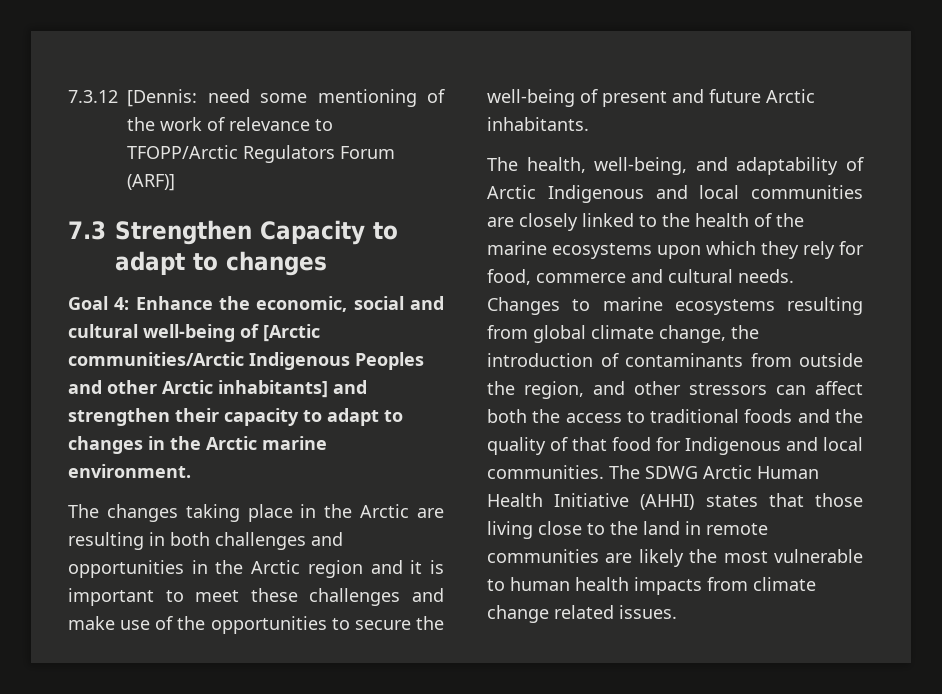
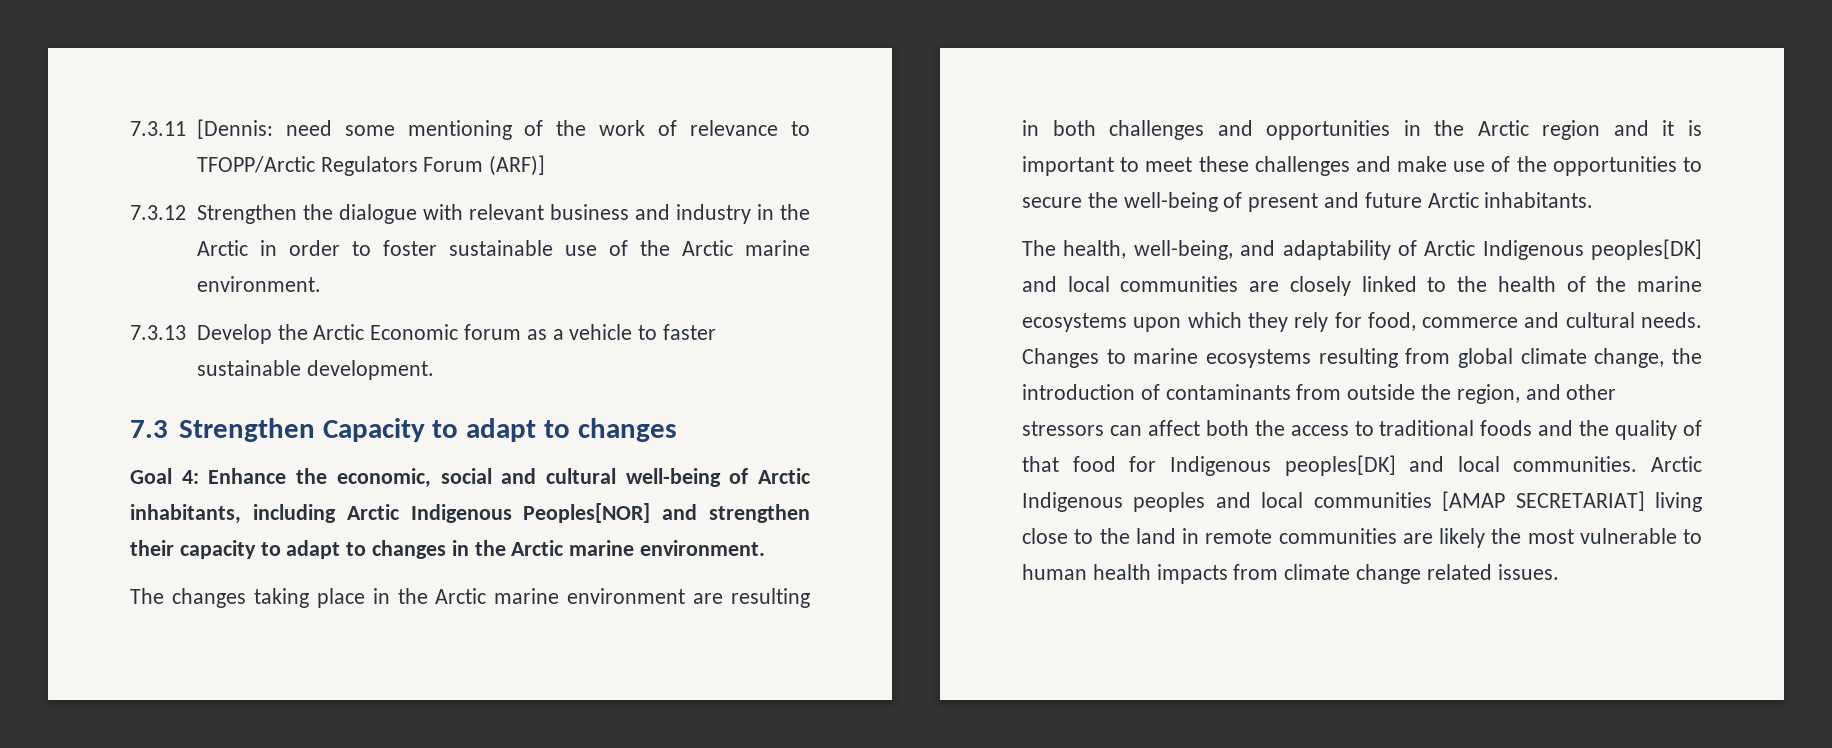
[68,90,118,103] 7.3.12 -> [130,121,186,136] 7.3.11
(175, 182) none -> [130,204,811,224] [196,240,810,256] [196,276,321,292] [130,324,716,344] [196,360,434,380] // 7.3.12 Strengthen the dialogue with relevant business and industry in the Arctic in order to foster sustainable use of the Arctic marine environment. // 7.3.13 Develop the Arctic Economic forum as a vehicle to faster sustainable development.
[263,324,320,342] [68,352,424,370] [68,380,328,398] [Arctic communities/Arctic Indigenous Peoples and other Arctic inhabitants] -> [758,468,810,484] [130,503,651,524] Arctic inhabitants, including Arctic Indigenous Peoples[NOR]
(410, 511) none -> [494,588,686,604] marine environment
(644, 194) none -> [1591,239,1702,260] peoples[DK]
(781, 446) none -> [1284,455,1396,476] peoples[DK]
[609,465,819,479] [487,493,863,510] The SDWG Arctic Human Health Initiative (AHHI) states that those -> [1651,456,1702,472] [1022,491,1645,512] Arctic Indigenous peoples and local communities [AMAP SECRETARIAT]

